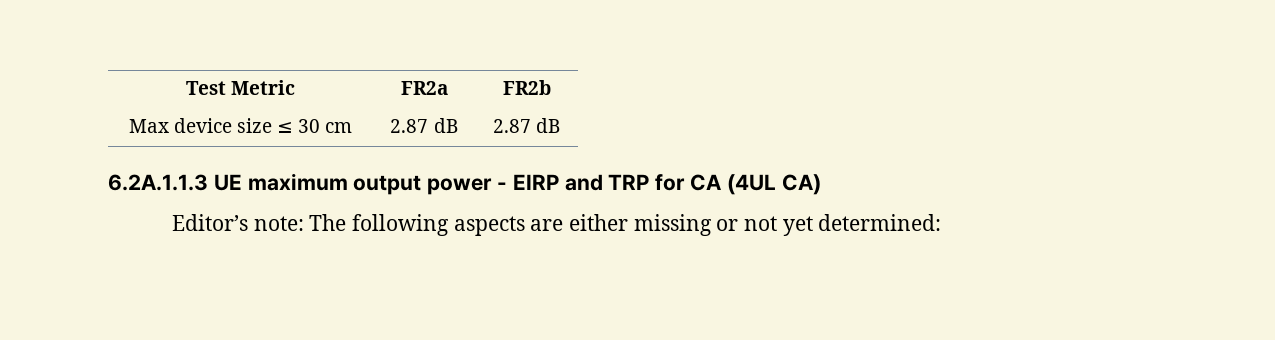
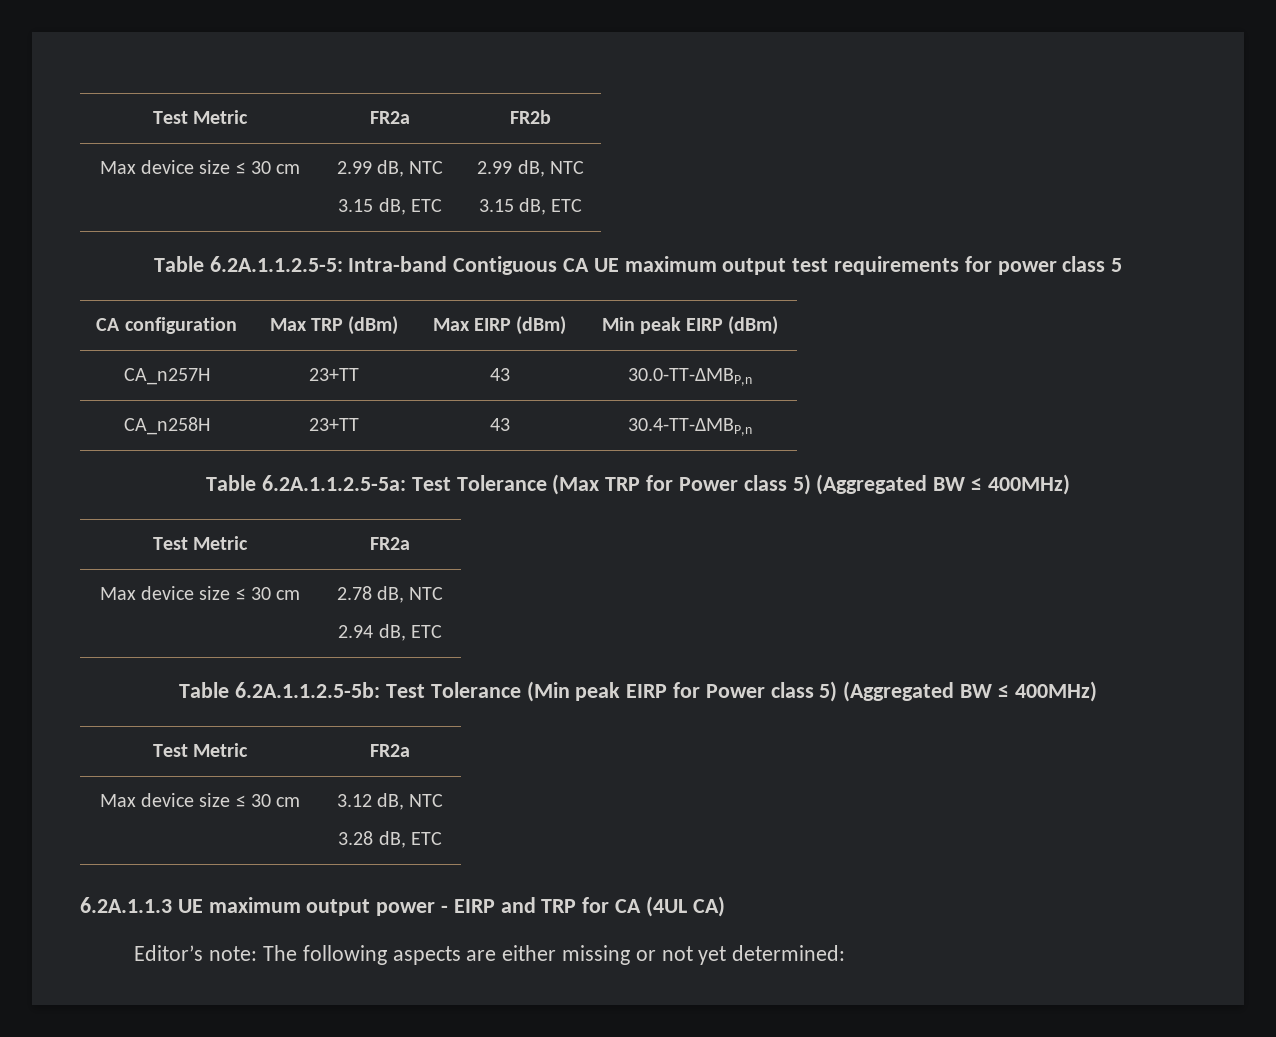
[390,118,458,133] [492,118,561,133] 2.87 dB | 2.87 dB -> [336,160,444,177] [338,198,442,215] [477,160,584,177] [478,198,583,215] [153,256,1123,275] [96,317,237,334] [269,316,399,335] [432,316,567,335] [601,316,779,335] [123,368,210,385] [309,368,359,381] [489,368,510,381] [628,368,752,386] [123,417,210,435] [309,418,359,431] [489,418,510,431] [628,418,752,436] [206,474,1070,495] [152,536,249,550] [370,537,410,550] [99,586,301,600] [336,586,444,603] [338,624,442,641] [179,681,1097,702] [152,743,249,757] [370,744,410,757] [99,793,301,807] [336,793,444,810] [338,831,442,848] 2.99 dB, NTC // 3.15 dB, ETC | 2.99 dB, NTC // 3.15 dB, ETC // Table 6.2A.1.1.2.5-5: Intra-band Contiguous CA UE maximum output test requirements for power class 5 // CA configuration | Max TRP (dBm) | Max EIRP (dBm) | Min peak EIRP (dBm) // CA_n257H | 23+TT | 43 | 30.0-TT-ΔMBP,n // CA_n258H | 23+TT | 43 | 30.4-TT-ΔMBP,n // Table 6.2A.1.1.2.5-5a: Test Tolerance (Max TRP for Power class 5) (Aggregated BW ≤ 400MHz) // Test Metric | FR2a // Max device size ≤ 30 cm | 2.78 dB, NTC // 2.94 dB, ETC // Table 6.2A.1.1.2.5-5b: Test Tolerance (Min peak EIRP for Power class 5) (Aggregated BW ≤ 400MHz) // Test Metric | FR2a // Max device size ≤ 30 cm | 3.12 dB, NTC // 3.28 dB, ETC

